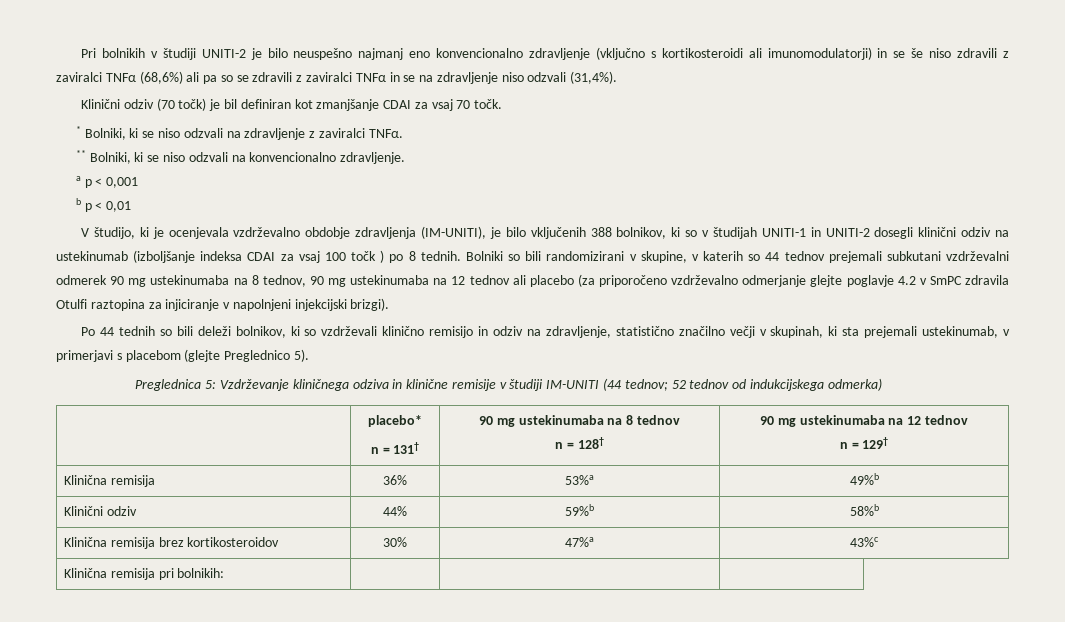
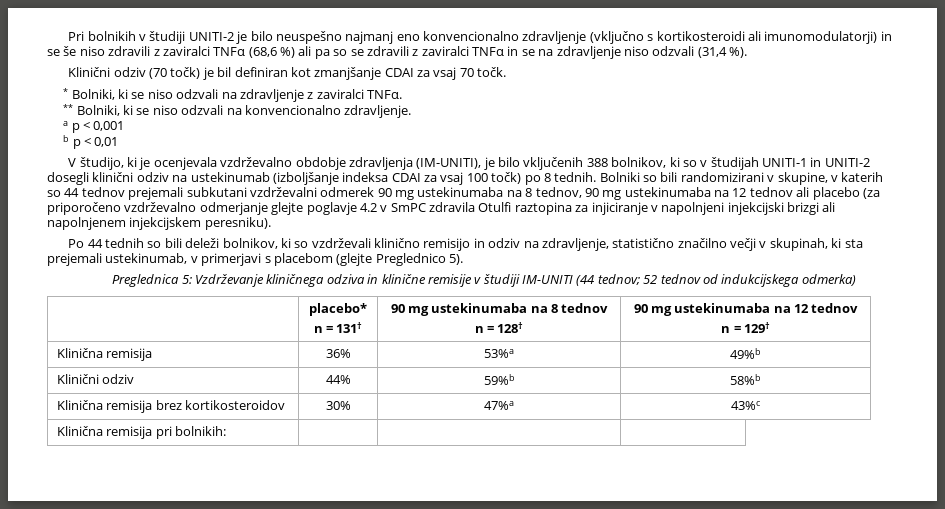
[139,71,183,84] (68,6%) -> [248,47,295,58] (68,6 %)
[570,71,618,84] (31,4%). -> [697,47,747,58] (31,4 %).
[351,250,385,263] točk ) -> [491,172,522,184] točk)
[350,298,390,311] brizgi). -> [787,202,836,215] [47,217,271,230] brizgi ali napolnjenem injekcijskem peresniku).

